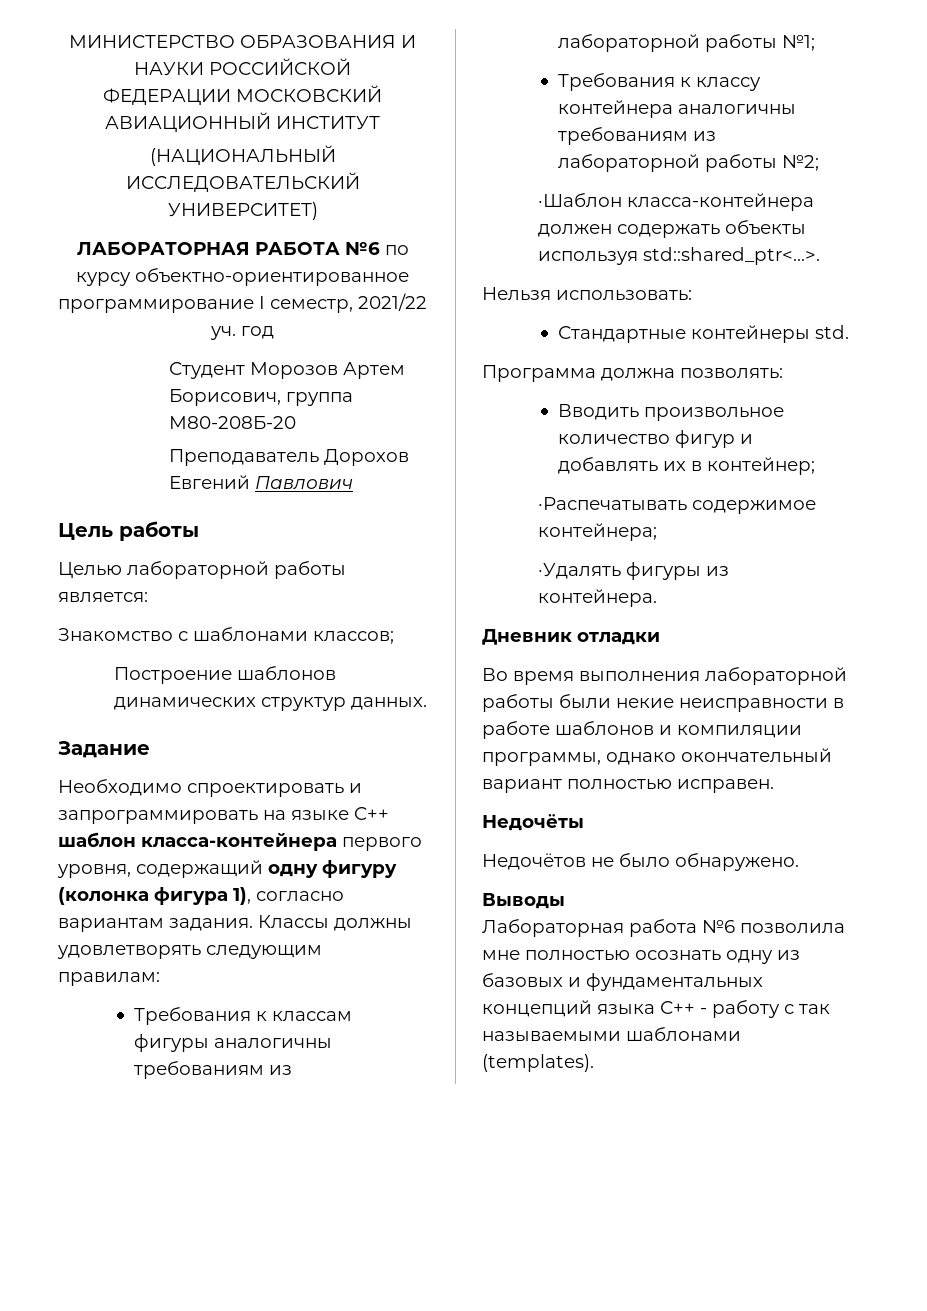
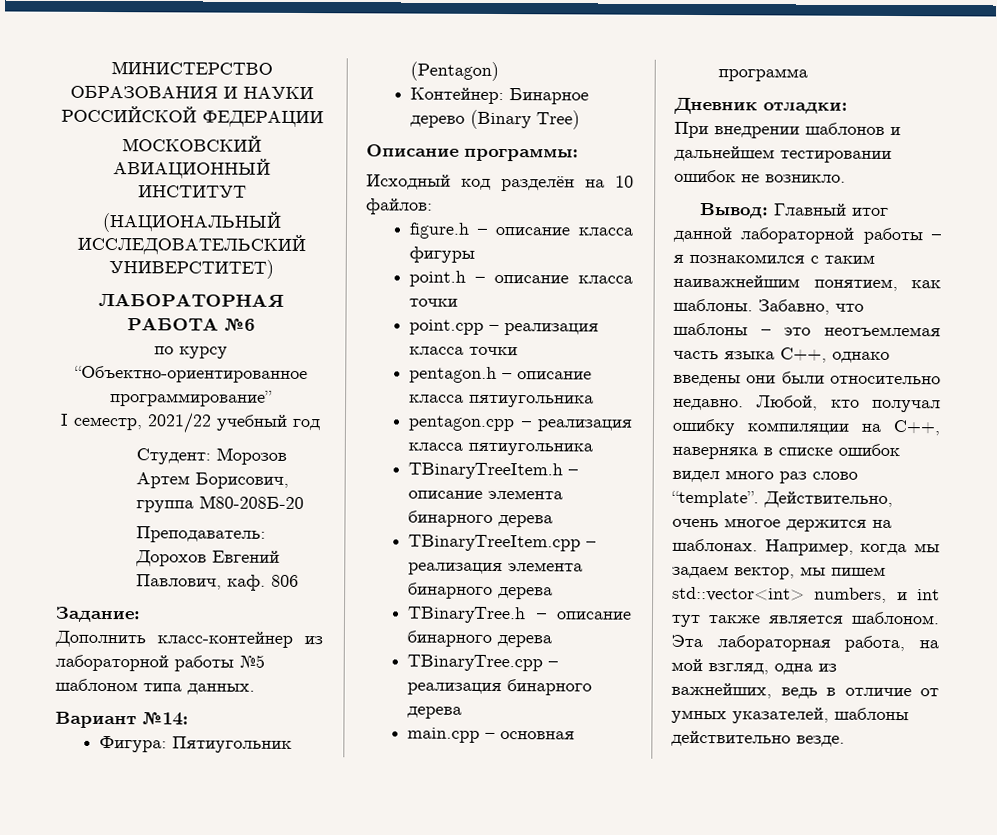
[103,88,231,106] // ФЕДЕРАЦИИ -> [201,110,324,128] ФЕДЕРАЦИИ //
[167,202,318,220] УНИВЕРСИТЕТ) -> [108,259,274,279] УНИВЕРСТИТЕТ)
(380, 248) none -> (255, 324) //
[135,268,409,286] [58,299,254,313] объектно-ориентированное программирование -> [73,365,308,384] [110,390,273,407] “Объектно-ориентированное программирование” //
[210,326,236,340] уч. -> [216,414,288,431] учебный
[168,362,245,379] Студент -> [136,448,212,465] Студент:
[168,449,319,466] Преподаватель -> [136,526,267,543] Преподаватель:
[254,476,353,489] [58,521,199,541] [58,561,346,579] [58,592,148,602] [58,627,394,644] [113,666,336,684] [113,697,427,711] [58,741,150,758] [58,779,362,797] [58,807,389,824] [58,832,422,851] [57,860,397,878] [58,887,344,905] [58,915,412,932] [57,945,322,959] [58,972,160,986] [134,1007,353,1025] [134,1034,333,1052] [134,1061,293,1079] [558,34,816,52] [558,73,762,91] [558,100,797,118] [558,127,717,145] [558,154,820,172] [537,193,814,211] [537,220,806,238] [537,247,820,265] [482,287,692,301] [558,325,850,343] [482,365,783,382] [558,404,785,421] [558,430,754,448] [558,457,816,475] [537,497,816,514] [537,523,657,541] [537,562,729,580] [537,589,657,607] [482,629,660,645] [482,667,847,685] [482,694,844,712] [482,721,802,739] [482,748,832,766] [482,779,774,793] [482,814,584,831] [482,853,799,871] [482,893,565,909] [482,919,845,937] [482,950,800,964] [482,973,763,991] [482,1000,830,1018] [482,1027,741,1042] [482,1054,594,1072] Павлович // Цель работы // Целью лабораторной работы является: // Знакомство с шаблонами классов; // Построение шаблонов динамических структур данных. // Задание // Необходимо спроектировать и запрограммировать на языке C++ шаблон класса-контейнера первого уровня, содержащий одну фигуру (колонка фигура 1), согласно вариантам задания. Классы должны удовлетворять следующим правилам: // Требования к классам фигуры аналогичны требованиям из лабораторной работы №1; // Требования к классу контейнера аналогичны требованиям из лабораторной работы №2; // ·Шаблон класса-контейнера должен содержать объекты используя std::shared_ptr<…>. // Нельзя использовать: // Стандартные контейнеры std. // Программа должна позволять: // Вводить произвольное количество фигур и добавлять их в контейнер; // ·Распечатывать содержимое контейнера; // ·Удалять фигуры из контейнера. // Дневник отладки // Во время выполнения лабораторной работы были некие неисправности в работе шаблонов и компиляции программы, однако окончательный вариант полностью исправен. // Недочёты // Недочётов не было обнаружено. // Выводы // Лабораторная работа №6 позволила мне полностью осознать одну из базовых и фундаментальных концепций языка С++ - работу с так называемыми шаблонами (templates). -> [136,574,300,591] [55,606,141,623] [54,630,323,648] [55,654,265,672] [55,678,255,695] [55,711,189,729] [99,735,293,753] [410,61,500,82] [410,87,590,105] [410,109,581,130] [366,144,579,162] [366,174,634,192] [366,198,433,215] [409,222,633,239] [409,246,476,263] [409,270,633,287] [409,298,459,307] [409,319,600,336] [409,346,519,356] [409,366,593,383] [409,394,595,408] [408,415,632,432] [408,442,594,456] [408,462,579,480] [408,489,564,500] [408,510,554,528] [408,534,597,552] [408,562,584,576] [408,582,554,600] [407,606,632,624] [407,630,553,648] [407,654,559,672] [407,679,593,696] [407,706,463,719] [407,727,576,743] [718,68,809,82] [673,97,848,115] [674,121,901,139] [674,145,892,163] [674,169,846,183] [700,203,890,219] [673,226,941,245] [673,253,875,264] [673,274,941,292] [673,298,864,315] [673,322,941,337] [673,347,890,363] [673,371,941,387] [673,395,941,413] [672,418,940,436] [672,443,900,460] [672,470,858,484] [671,490,893,508] [672,518,892,532] [672,538,940,556] [672,565,886,580] [672,586,940,603] [671,611,940,628] [671,634,939,653] [671,658,837,675] [671,682,939,699] [671,707,909,724] [671,730,845,747] Павлович, каф. 806 // Задание: // Дополнить класс-контейнер из лабораторной работы №5 шаблоном типа данных. // Вариант №14: // Фигура: Пятиугольник (Pentagon) // Контейнер: Бинарное дерево (Binary Tree) // Описание программы: // Исходный код разделён на 10 файлов: // figure.h – описание класса фигуры // point.h – описание класса точки // point.cpp – реализация класса точки // pentagon.h – описание класса пятиугольника // pentagon.cpp – реализация класса пятиугольника // TBinaryTreeItem.h – описание элемента бинарного дерева // TBinaryTreeItem.cpp – реализация элемента бинарного дерева // TBinaryTree.h – описание бинарного дерева // TBinaryTree.cpp – реализация бинарного дерева // main.cpp – основная программа // Дневник отладки: // При внедрении шаблонов и дальнейшем тестировании ошибок не возникло. // Вывод: Главный итог данной лабораторной работы – я познакомился с таким наиважнейшим понятием, как шаблоны. Забавно, что шаблоны – это неотъемлемая часть языка С++, однако введены они были относительно недавно. Любой, кто получал ошибку компиляции на С++, наверняка в списке ошибок видел много раз слово “template”. Действительно, очень многое держится на шаблонах. Например, когда мы задаем вектор, мы пишем std::vector<int> numbers, и int тут также является шаблоном. Эта лабораторная работа, на мой взгляд, одна из важнейших, ведь в отличие от умных указателей, шаблоны действительно везде.

